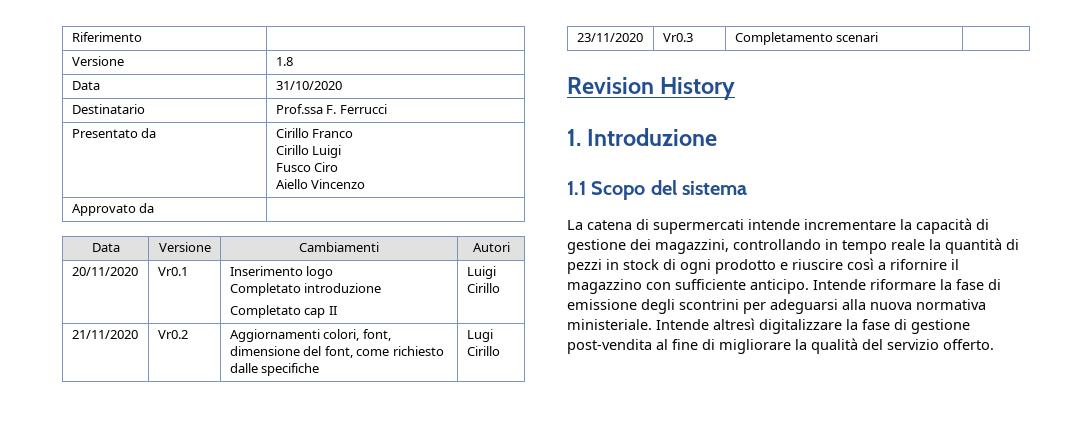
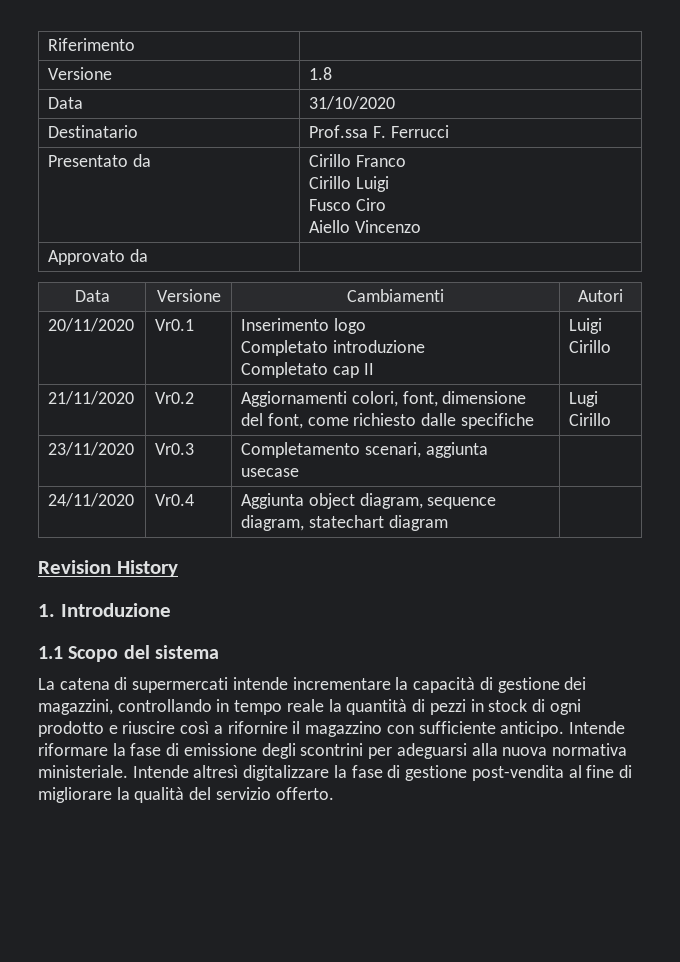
[836,32,879,42] scenari -> [364,442,488,458] [241,468,300,477] [48,493,135,507] [155,494,195,506] [241,493,497,509] [241,515,448,531] scenari, aggiunta usecase | // 24/11/2020 | Vr0.4 | Aggiunta object diagram, sequence diagram, statechart diagram

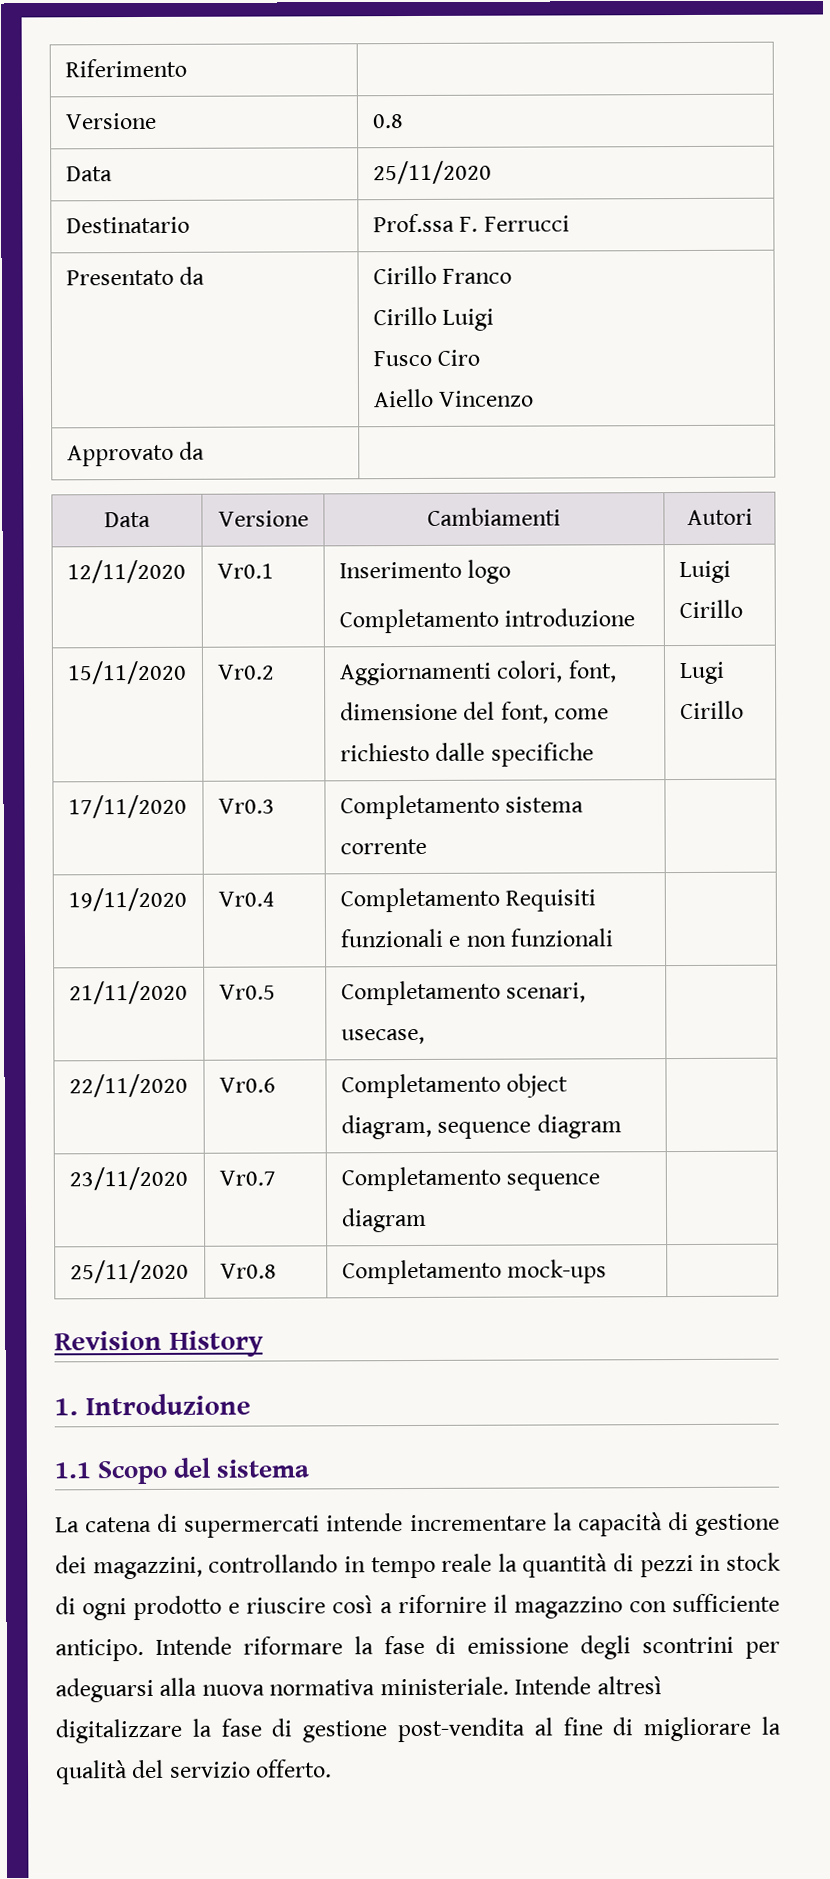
[309,67,333,80] [48,97,84,109] [309,96,396,110] 1.8 // Data | 31/10/2020 -> [371,114,404,129] [65,166,113,182] [372,160,492,185] 0.8 // Data | 25/11/2020
[48,318,135,332] 20/11/2020 -> [66,559,186,584] 12/11/2020
[241,340,329,356] Completato -> [338,608,499,634] Completamento
[241,362,374,378] // Completato cap II -> (636, 617) none
[48,391,135,405] 21/11/2020 -> [66,660,187,685] 15/11/2020
[48,442,135,456] 23/11/2020 -> [67,794,187,819] 17/11/2020
[364,442,488,458] [241,468,300,477] [48,493,135,507] [155,494,195,506] [241,493,305,509] scenari, aggiunta usecase | // 24/11/2020 | Vr0.4 | Aggiunta -> [505,796,585,813] [339,838,427,855] [67,887,187,912] [217,891,275,907] [339,887,597,913] [339,928,615,948] [68,980,188,1005] [218,984,276,1000] [340,980,587,1006] [340,1028,425,1045] [68,1073,188,1098] [218,1077,276,1093] [340,1073,501,1099] sistema corrente | // 19/11/2020 | Vr0.4 | Completamento Requisiti funzionali e non funzionali | // 21/11/2020 | Vr0.5 | Completamento scenari, usecase, | // 22/11/2020 | Vr0.6 | Completamento
[241,515,448,531] diagram, statechart diagram | -> [536,1114,622,1139] [68,1166,188,1191] [218,1170,276,1186] [340,1166,601,1192] [340,1207,427,1233] [69,1259,189,1284] [219,1263,277,1279] [341,1259,608,1285] diagram | // 23/11/2020 | Vr0.7 | Completamento sequence diagram | // 25/11/2020 | Vr0.8 | Completamento mock-ups |

